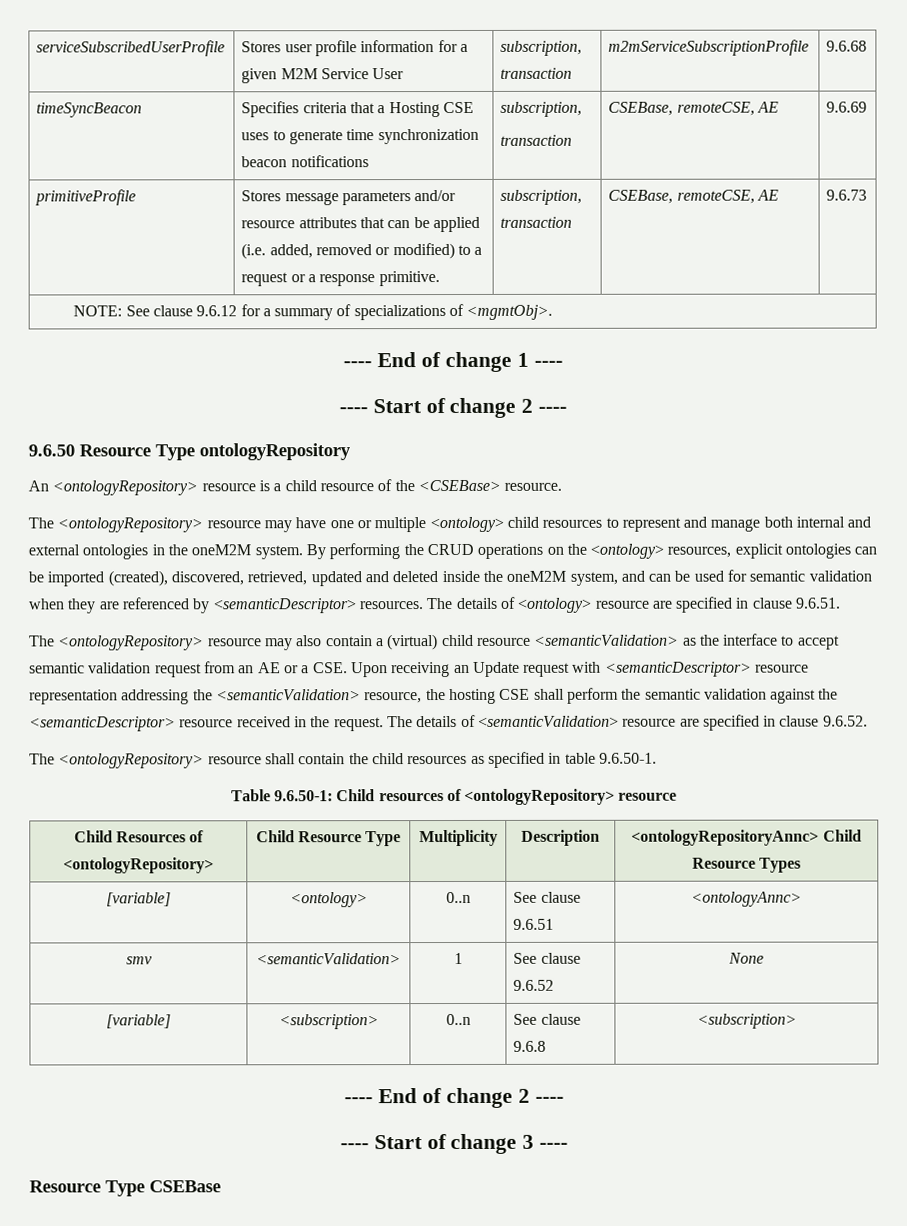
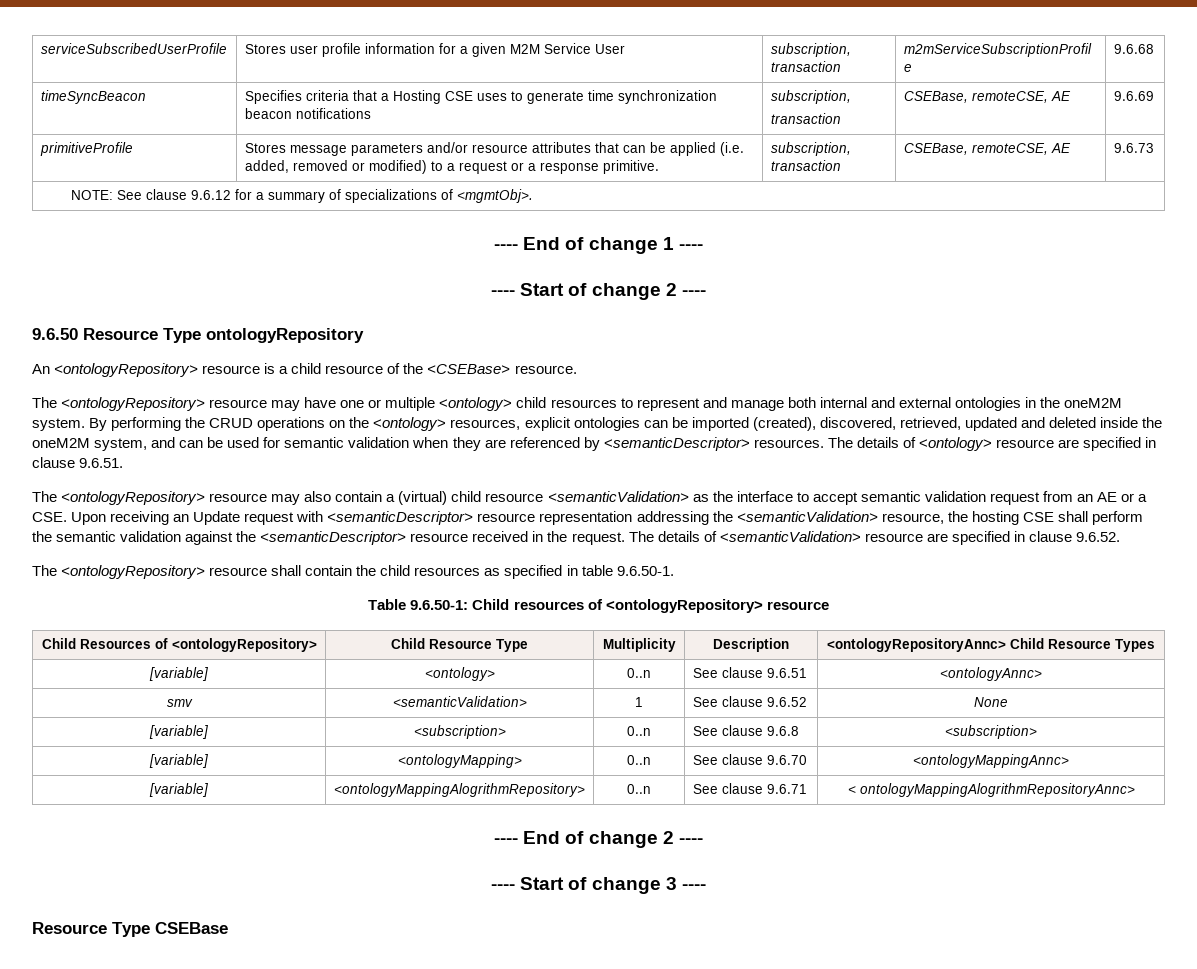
(797, 1021) none -> [149,754,209,768] [397,754,522,768] [627,755,651,765] [692,754,807,765] [913,754,1069,768] [149,783,209,797] [334,783,585,797] [627,784,651,794] [692,783,807,794] [847,783,1135,797] // [variable] | <ontologyMapping> | 0..n | See clause 9.6.70 | <ontologyMappingAnnc> // [variable] | <ontologyMappingAlogrithmRepository> | 0..n | See clause 9.6.71 | < ontologyMappingAlogrithmRepositoryAnnc>

